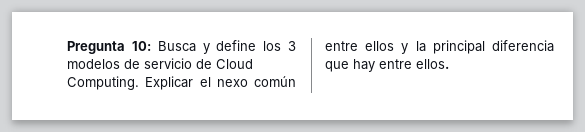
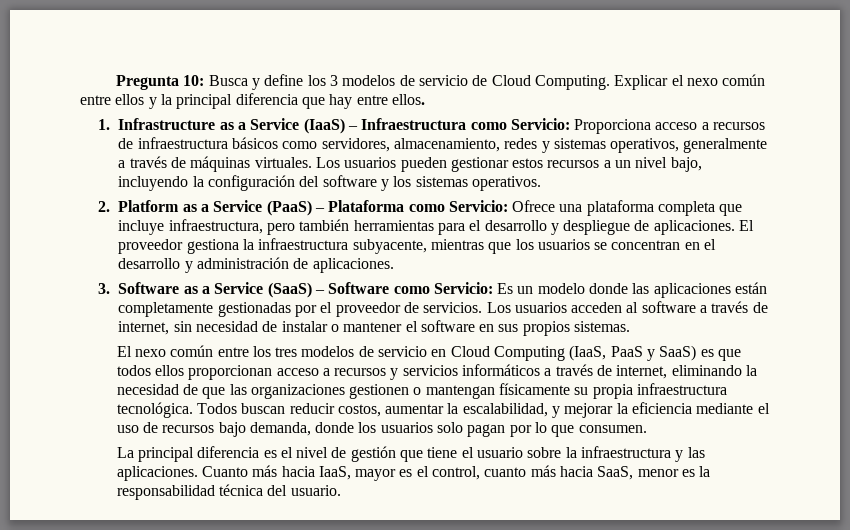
(449, 64) none -> [98,118,766,134] [118,137,768,153] [118,156,702,172] [118,175,541,191] [98,200,743,216] [118,219,755,235] [118,238,717,254] [118,257,394,273] [98,282,768,298] [118,301,768,317] [118,320,631,336] [116,345,741,361] [116,364,758,380] [116,383,728,399] [116,402,770,418] [116,422,647,437] [116,446,705,462] [116,465,711,481] [116,484,341,500] // 1. Infrastructure as a Service (IaaS) – Infraestructura como Servicio: Proporciona acceso a recursos de infraestructura básicos como servidores, almacenamiento, redes y sistemas operativos, generalmente a través de máquinas virtuales. Los usuarios pueden gestionar estos recursos a un nivel bajo, incluyendo la configuración del software y los sistemas operativos. // 2. Platform as a Service (PaaS) – Plataforma como Servicio: Ofrece una plataforma completa que incluye infraestructura, pero también herramientas para el desarrollo y despliegue de aplicaciones. El proveedor gestiona la infraestructura subyacente, mientras que los usuarios se concentran en el desarrollo y administración de aplicaciones. // 3. Software as a Service (SaaS) – Software como Servicio: Es un modelo donde las aplicaciones están completamente gestionadas por el proveedor de servicios. Los usuarios acceden al software a través de internet, sin necesidad de instalar o mantener el software en sus propios sistemas. // El nexo común entre los tres modelos de servicio en Cloud Computing (IaaS, PaaS y SaaS) es que todos ellos proporcionan acceso a recursos y servicios informáticos a través de internet, eliminando la necesidad de que las organizaciones gestionen o mantengan físicamente su propia infraestructura tecnológica. Todos buscan reducir costos, aumentar la escalabilidad, y mejorar la eficiencia mediante el uso de recursos bajo demanda, donde los usuarios solo pagan por lo que consumen. // La principal diferencia es el nivel de gestión que tiene el usuario sobre la infraestructura y las aplicaciones. Cuanto más hacia IaaS, mayor es el control, cuanto más hacia SaaS, menor es la responsabilidad técnica del usuario.

